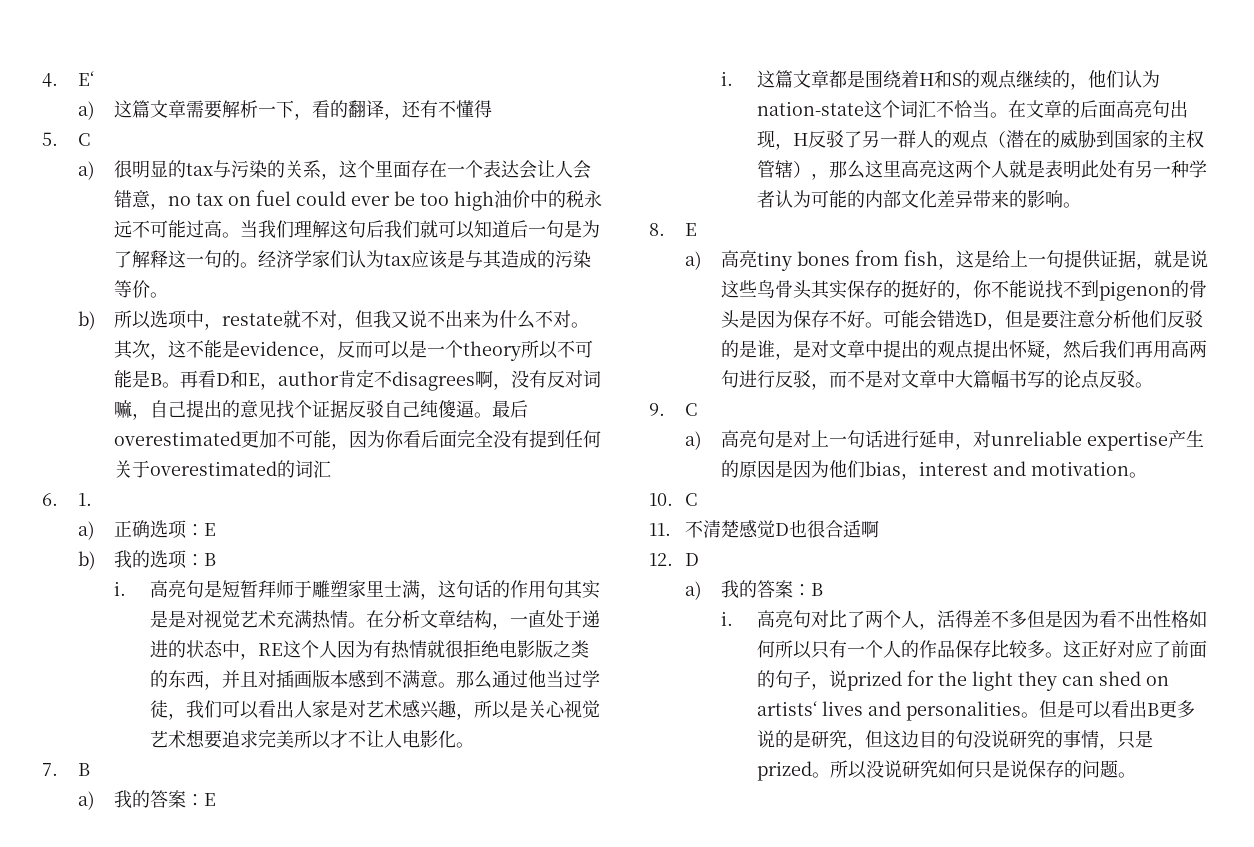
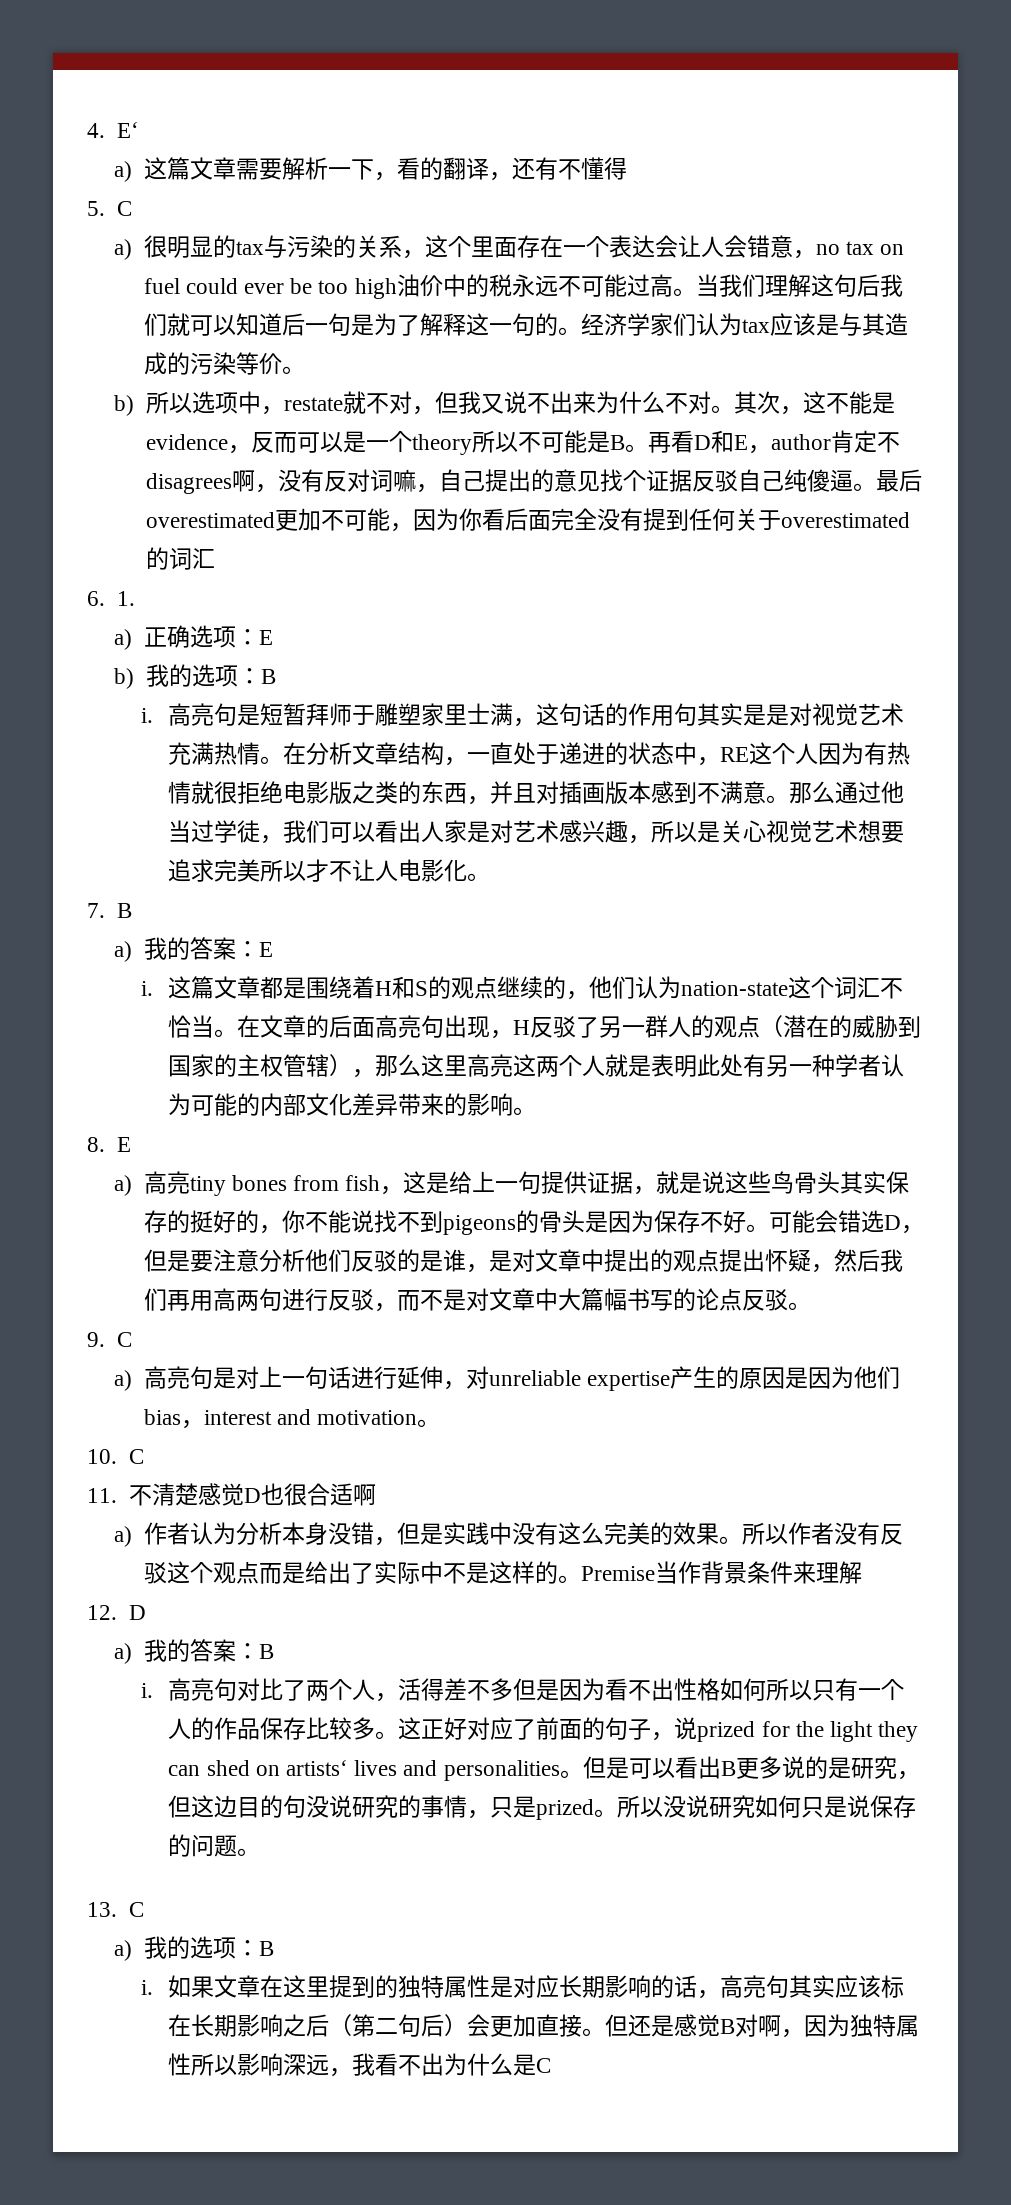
[1098,281,1171,301] pigenon -> [442,1215,516,1235] pigeons
[936,430,955,448] 申 -> [419,1366,443,1389] 伸
(879, 529) none -> [114,1522,903,1547] [143,1561,862,1584] // a)作者认为分析本身没错，但是实践中没有这么完美的效果。所以作者没有反驳这个观点而是给出了实际中不是这样的。Premise当作背景条件来理解
(1136, 775) none -> [87,1902,144,1917] [114,1936,274,1961] [141,1975,905,1999] [168,2014,920,2038] [168,2053,552,2077] // 13. C // a)我的选项：B // i.如果文章在这里提到的独特属性是对应长期影响的话，高亮句其实应该标在长期影响之后（第二句后）会更加直接。但还是感觉B对啊，因为独特属性所以影响深远，我看不出为什么是C

